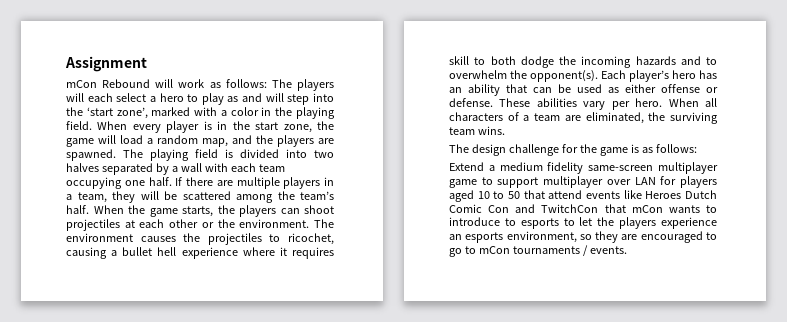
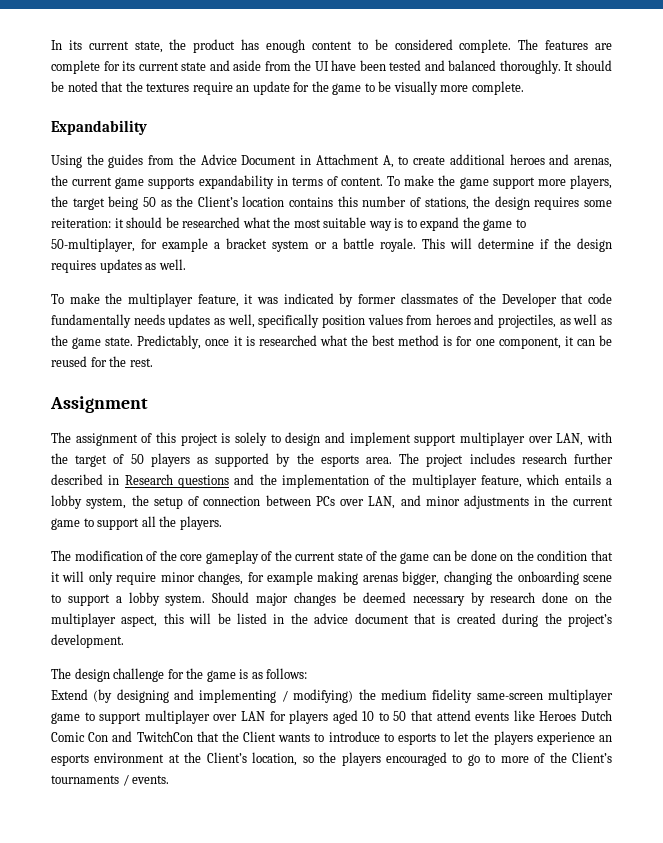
[65,56,147,72] [66,79,334,91] [66,93,334,105] [66,107,335,119] [66,121,335,133] [66,135,334,147] [66,149,334,161] [66,163,285,175] [66,177,334,189] [66,191,334,203] [66,205,334,217] [66,219,335,231] [66,233,334,245] [66,247,334,259] [449,56,717,68] [449,70,717,82] [449,84,718,96] [449,98,717,110] [449,112,718,124] [449,126,505,135] Assignment // mCon Rebound will work as follows: The players will each select a hero to play as and will step into the ‘start zone’, marked with a color in the playing field. When every player is in the start zone, the game will load a random map, and the players are spawned. The playing field is divided into two halves separated by a wall with each team occupying one half. If there are multiple players in a team, they will be scattered among the team’s half. When the game starts, the players can shoot projectiles at each other or the environment. The environment causes the projectiles to ricochet, causing a bullet hell experience where it requires skill to both dodge the incoming hazards and to overwhelm the opponent(s). Each player’s hero has an ability that can be used as either offense or defense. These abilities vary per hero. When all characters of a team are eliminated, the surviving team wins. -> [51,39,613,53] [51,60,613,74] [51,81,524,95] [51,120,147,135] [51,154,613,168] [51,175,612,189] [51,196,612,210] [51,217,526,231] [51,238,612,252] [51,259,186,273] [51,293,613,307] [51,314,612,328] [51,335,612,349] [51,356,153,367] [50,396,148,413] [51,432,613,446] [51,453,613,467] [51,474,612,488] [51,495,613,509] [51,516,222,530] [51,550,614,564] [51,571,613,585] [51,592,613,606] [51,613,612,627] [51,634,124,648] In its current state, the product has enough content to be considered complete. The features are complete for its current state and aside from the UI have been tested and balanced thoroughly. It should be noted that the textures require an update for the game to be visually more complete. // Expandability // Using the guides from the Advice Document in Attachment A, to create additional heroes and arenas, the current game supports expandability in terms of content. To make the game support more players, the target being 50 as the Client’s location contains this number of stations, the design requires some reiteration: it should be researched what the most suitable way is to expand the game to 50-multiplayer, for example a bracket system or a battle royale. This will determine if the design requires updates as well. // To make the multiplayer feature, it was indicated by former classmates of the Developer that code fundamentally needs updates as well, specifically position values from heroes and projectiles, as well as the game state. Predictably, once it is researched what the best method is for one component, it can be reused for the rest. // Assignment // The assignment of this project is solely to design and implement support multiplayer over LAN, with the target of 50 players as supported by the esports area. The project includes research further described in Research questions and the implementation of the multiplayer feature, which entails a lobby system, the setup of connection between PCs over LAN, and minor adjustments in the current game to support all the players. // The modification of the core gameplay of the current state of the game can be done on the condition that it will only require minor changes, for example making arenas bigger, changing the onboarding scene to support a lobby system. Should major changes be deemed necessary by research done on the multiplayer aspect, this will be listed in the advice document that is created during the project’s development.
[488,165,495,171] a -> [93,689,376,703] (by designing and implementing / modifying) the
[631,205,663,213] mCon -> [221,731,277,742] the Client
[506,231,717,243] [449,246,510,257] environment, so they are encouraged to go to mCon -> [94,752,612,766] environment at the Client’s location, so the players encouraged to go to more of the Client’s

